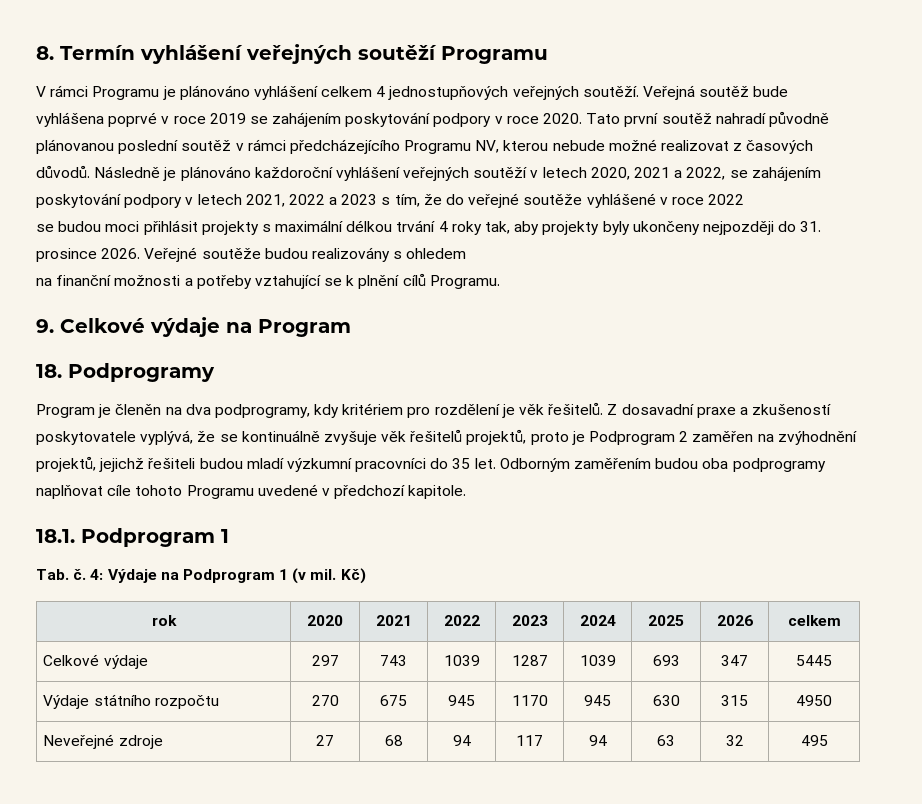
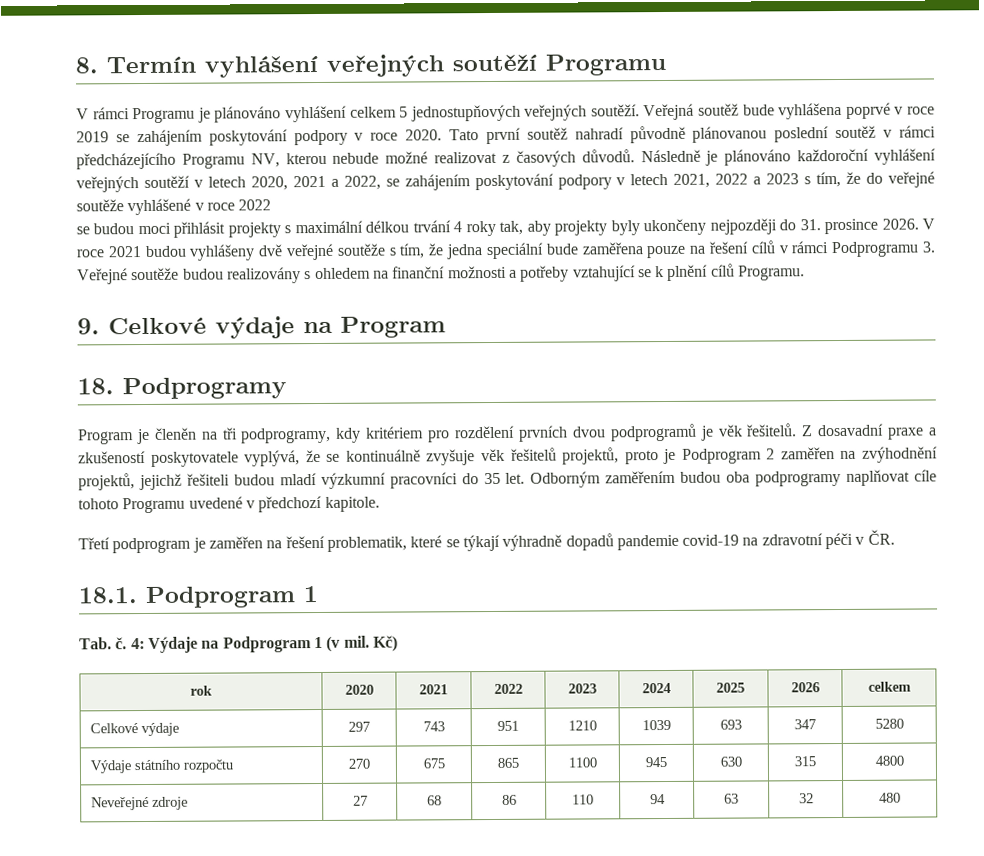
[376,86,386,97] 4 -> [399,106,409,118] 5
(141, 253) none -> [922,218,936,230] [76,240,936,261] V roce 2021 budou vyhlášeny dvě veřejné soutěže s tím, že jedna speciální bude zaměřena pouze na řešení cílů v rámci Podprogramu 3.
(467, 253) // -> (371, 273) none
[185,404,211,415] dva -> [221,427,238,440] tři
(500, 409) none -> [517,423,697,442] prvních dvou podprogramů
(467, 492) none -> [78,529,895,554] // Třetí podprogram je zaměřen na řešení problematik, které se týkají výhradně dopadů pandemie covid-19 na zdravotní péči v ČR.
[443,655,480,666] [511,655,548,666] 1039 | 1287 -> [497,720,519,731] [567,720,597,731] 951 | 1210
[796,655,832,666] 5445 -> [874,718,904,729] 5280
[448,695,475,706] [511,695,548,706] 945 | 1170 -> [497,757,519,768] [567,757,597,768] 865 | 1100
[796,695,832,706] 4950 -> [874,755,904,766] 4800
[452,735,471,746] [516,735,543,746] 94 | 117 -> [501,794,517,805] [572,794,594,805] 86 | 110
[800,735,828,746] 495 -> [879,792,901,803] 480

